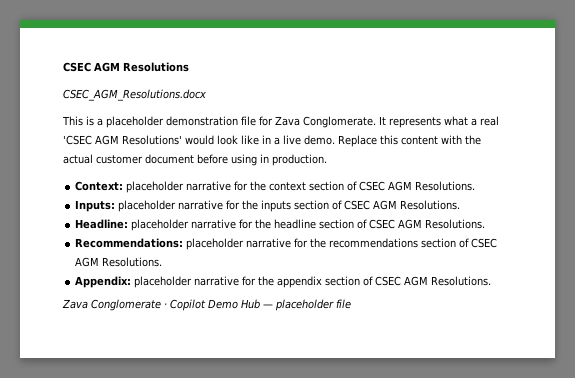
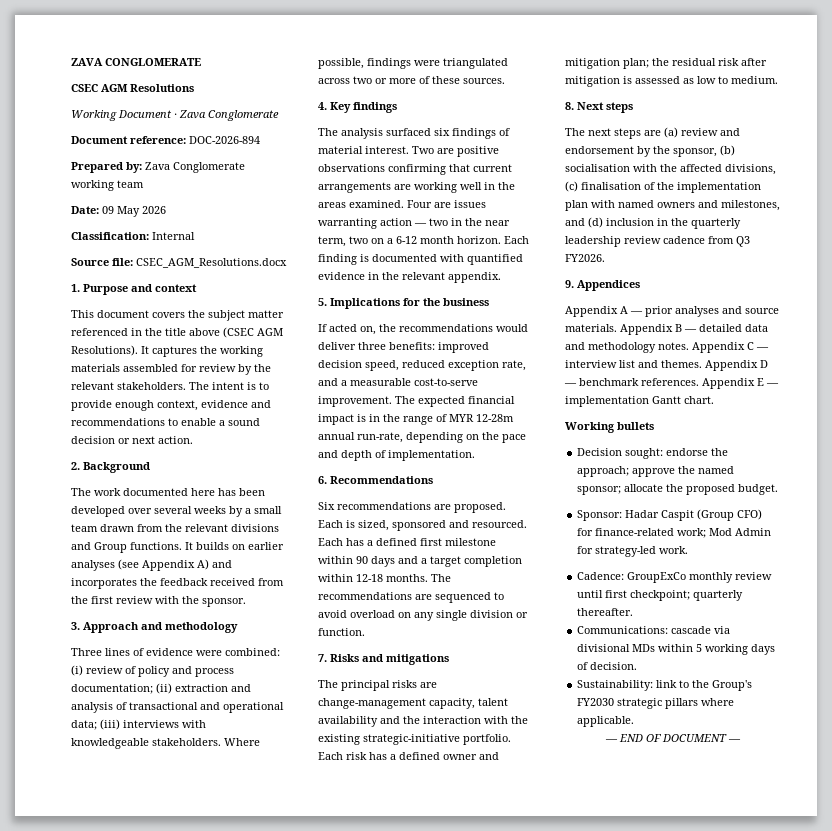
(63, 67) none -> [71,58,201,66] ZAVA CONGLOMERATE //
[63,89,206,101] [62,116,499,128] [63,135,481,147] [63,154,327,166] [75,181,476,193] [75,200,461,212] [75,219,486,231] [75,238,498,250] [75,257,163,267] [75,276,492,288] [62,299,351,311] CSEC_AGM_Resolutions.docx // This is a placeholder demonstration file for Zava Conglomerate. It represents what a real 'CSEC AGM Resolutions' would look like in a live demo. Replace this content with the actual customer document before using in production. // Context: placeholder narrative for the context section of CSEC AGM Resolutions. // Inputs: placeholder narrative for the inputs section of CSEC AGM Resolutions. // Headline: placeholder narrative for the headline section of CSEC AGM Resolutions. // Recommendations: placeholder narrative for the recommendations section of CSEC AGM Resolutions. // Appendix: placeholder narrative for the appendix section of CSEC AGM Resolutions. // Zava Conglomerate · Copilot Demo Hub — placeholder file -> [71,110,279,121] [71,136,260,144] [71,162,245,173] [71,180,144,191] [71,206,166,217] [71,232,195,240] [71,258,287,268] [71,284,197,295] [71,310,284,321] [71,327,283,338] [71,345,263,357] [71,364,271,375] [71,382,269,390] [71,400,271,411] [71,418,260,426] [71,436,193,444] [71,462,150,473] [71,488,265,496] [71,506,282,517] [71,524,279,532] [71,542,284,553] [71,559,232,571] [71,578,284,589] [71,596,246,607] [71,622,238,633] [71,648,280,656] [71,665,234,677] [71,683,251,694] [71,702,284,713] [71,719,206,730] [71,738,260,749] [318,58,508,69] [318,76,505,84] [318,102,397,113] [318,128,510,139] [318,146,499,157] [318,164,512,175] [318,182,515,193] [318,200,486,208] [318,218,510,229] [318,236,529,247] [318,254,523,265] [318,272,501,283] [318,298,489,309] [318,324,528,335] [318,342,489,353] [318,360,526,371] [318,378,478,386] [318,396,515,407] [318,414,514,425] [318,432,526,443] [318,450,475,461] [318,476,433,484] [318,502,506,513] [318,520,527,531] [318,538,496,546] [318,556,522,567] [318,574,451,582] [318,592,504,603] [318,610,528,621] [318,628,365,636] [318,654,449,665] [318,680,437,691] [318,698,508,709] [318,716,528,727] [318,734,511,745] [318,752,499,760] [565,58,767,69] [565,76,778,87] [565,102,633,113] [565,127,740,139] [565,145,735,157] [565,164,776,175] [565,181,761,193] [565,200,780,211] [565,217,741,229] [565,236,750,247] [565,254,605,262] [565,280,640,291] [565,306,779,317] [565,324,768,335] [565,342,769,353] [565,360,768,371] [564,378,779,389] [565,396,714,407] [565,422,654,433] [577,448,729,459] [577,466,735,477] [577,484,779,495] [577,509,763,521] [577,528,772,538] [577,546,689,557] [577,572,773,583] [577,590,744,601] [577,608,634,616] [577,626,731,634] [577,644,776,655] [577,662,638,670] [577,680,753,691] [577,698,735,709] [577,716,635,727] [604,734,741,742] Working Document · Zava Conglomerate // Document reference: DOC-2026-894 // Prepared by: Zava Conglomerate working team // Date: 09 May 2026 // Classification: Internal // Source file: CSEC_AGM_Resolutions.docx // 1. Purpose and context // This document covers the subject matter referenced in the title above (CSEC AGM Resolutions). It captures the working materials assembled for review by the relevant stakeholders. The intent is to provide enough context, evidence and recommendations to enable a sound decision or next action. // 2. Background // The work documented here has been developed over several weeks by a small team drawn from the relevant divisions and Group functions. It builds on earlier analyses (see Appendix A) and incorporates the feedback received from the first review with the sponsor. // 3. Approach and methodology // Three lines of evidence were combined: (i) review of policy and process documentation; (ii) extraction and analysis of transactional and operational data; (iii) interviews with knowledgeable stakeholders. Where possible, findings were triangulated across two or more of these sources. // 4. Key findings // The analysis surfaced six findings of material interest. Two are positive observations confirming that current arrangements are working well in the areas examined. Four are issues warranting action — two in the near term, two on a 6-12 month horizon. Each finding is documented with quantified evidence in the relevant appendix. // 5. Implications for the business // If acted on, the recommendations would deliver three benefits: improved decision speed, reduced exception rate, and a measurable cost-to-serve improvement. The expected financial impact is in the range of MYR 12-28m annual run-rate, depending on the pace and depth of implementation. // 6. Recommendations // Six recommendations are proposed. Each is sized, sponsored and resourced. Each has a defined first milestone within 90 days and a target completion within 12-18 months. The recommendations are sequenced to avoid overload on any single division or function. // 7. Risks and mitigations // The principal risks are change-management capacity, talent availability and the interaction with the existing strategic-initiative portfolio. Each risk has a defined owner and mitigation plan; the residual risk after mitigation is assessed as low to medium. // 8. Next steps // The next steps are (a) review and endorsement by the sponsor, (b) socialisation with the affected divisions, (c) finalisation of the implementation plan with named owners and milestones, and (d) inclusion in the quarterly leadership review cadence from Q3 FY2026. // 9. Appendices // Appendix A — prior analyses and source materials. Appendix B — detailed data and methodology notes. Appendix C — interview list and themes. Appendix D — benchmark references. Appendix E — implementation Gantt chart. // Working bullets // Decision sought: endorse the approach; approve the named sponsor; allocate the proposed budget. // Sponsor: Hadar Caspit (Group CFO) for finance-related work; Mod Admin for strategy-led work. // Cadence: GroupExCo monthly review until first checkpoint; quarterly thereafter. // Communications: cascade via divisional MDs within 5 working days of decision. // Sustainability: link to the Group's FY2030 strategic pillars where applicable. // — END OF DOCUMENT —

